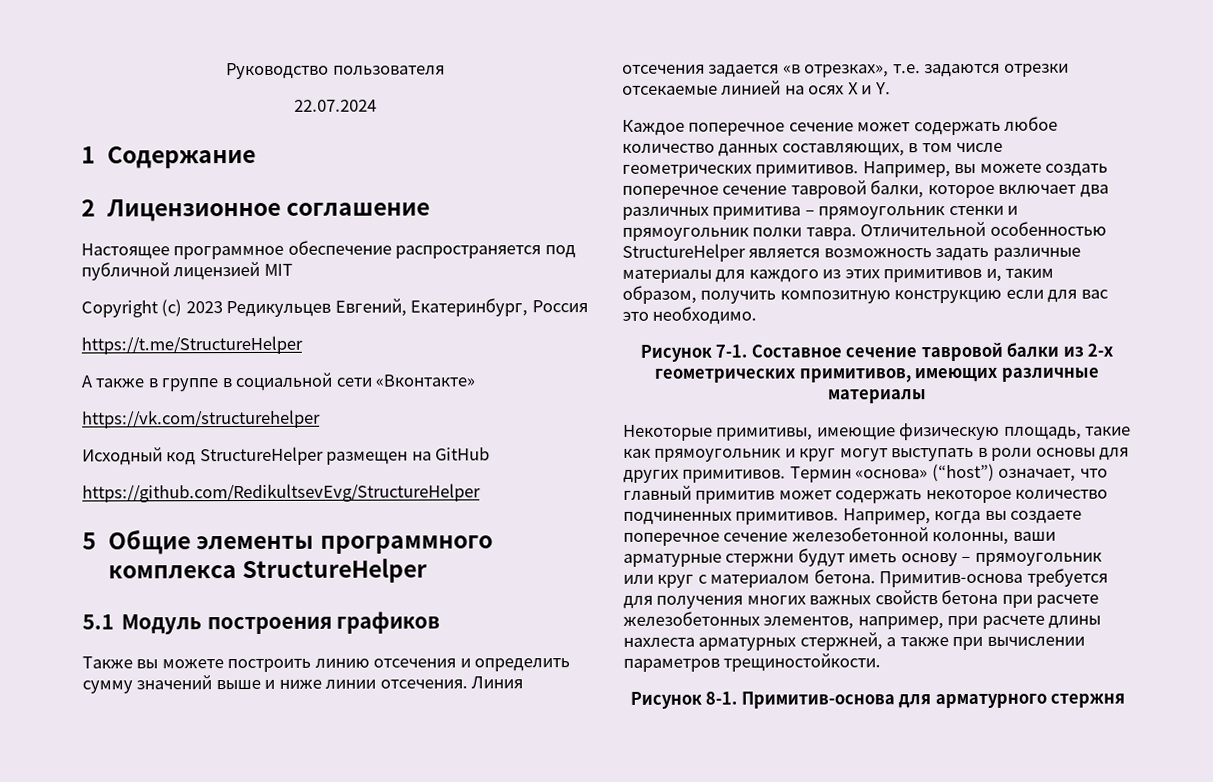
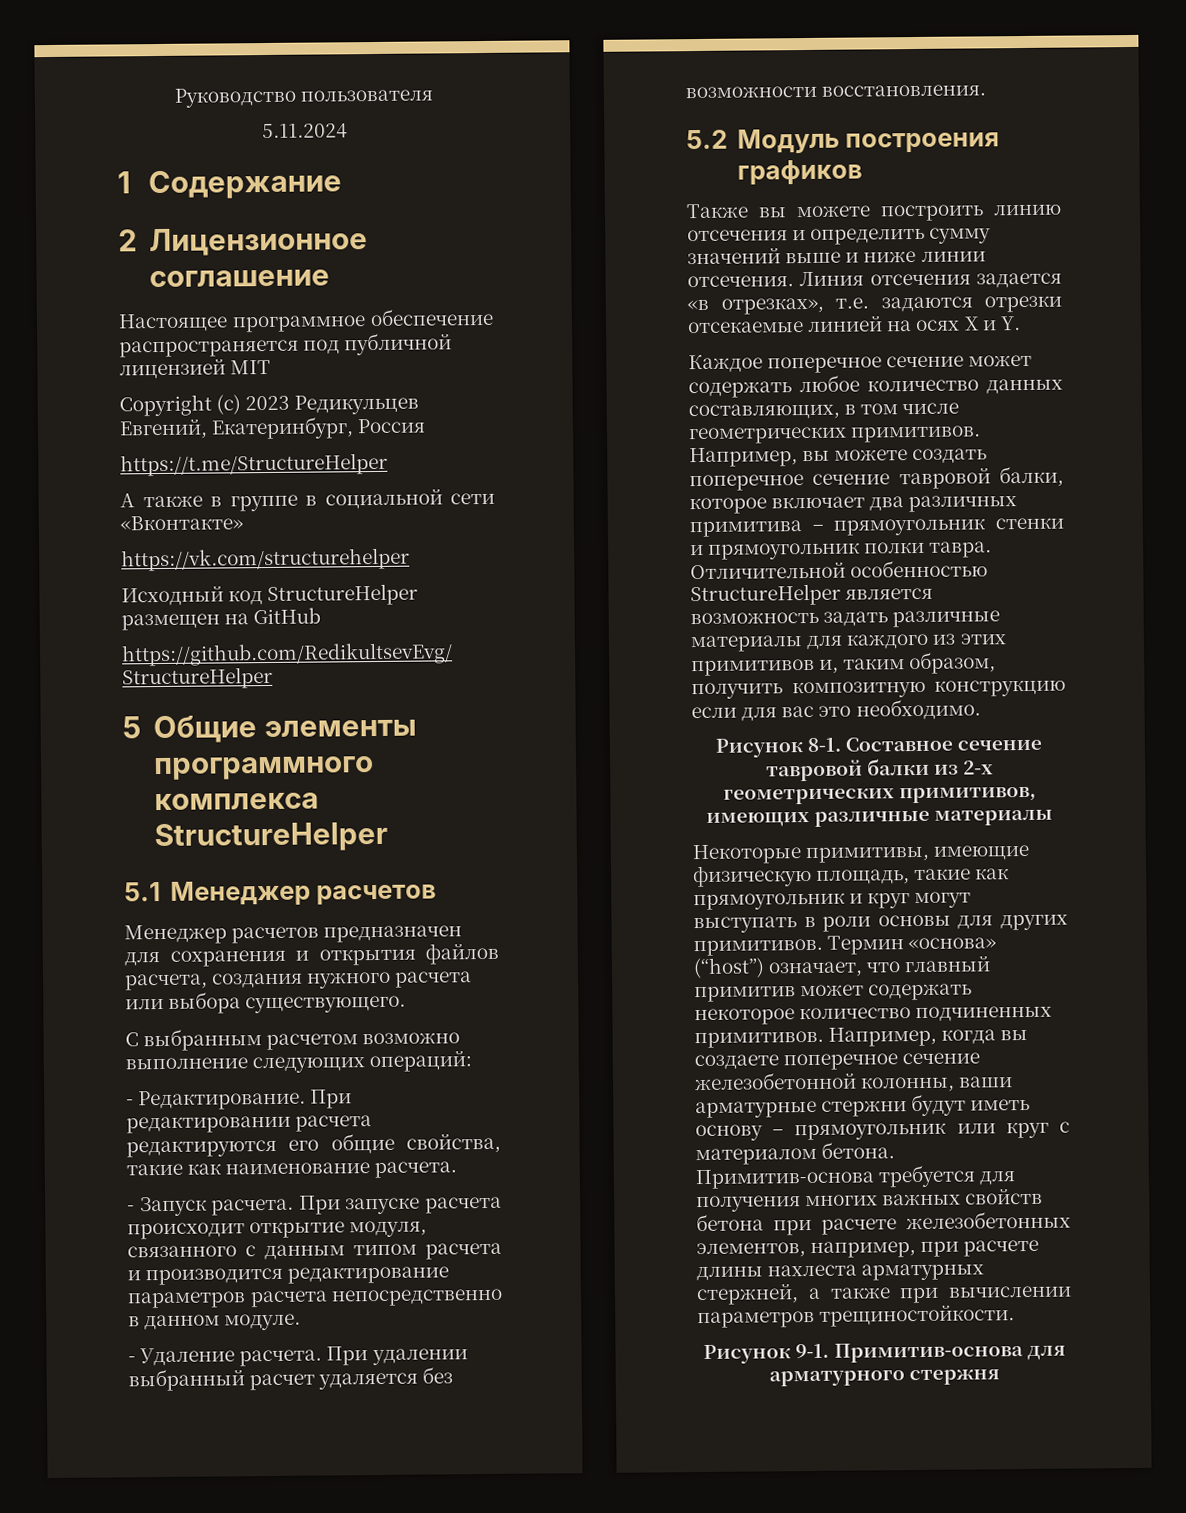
[294,99,377,112] 22.07.2024 -> [261,123,348,140] 5.11.2024
(114, 622) none -> [169,880,438,906] [124,924,463,945] [124,942,499,967] [124,971,473,991] [125,991,407,1014] [125,1028,461,1052] [125,1050,473,1074] [126,1089,353,1111] [126,1115,373,1134] [126,1132,501,1158] [126,1161,458,1179] [127,1195,502,1217] [127,1220,428,1240] [127,1242,502,1261] [127,1266,450,1286] [127,1288,503,1309] [128,1313,302,1331] [128,1346,468,1367] [128,1366,454,1392] [685,84,987,99] [686,129,728,150] Менеджер расчетов // Менеджер расчетов предназначен для сохранения и открытия файлов расчета, создания нужного расчета или выбора существующего. // С выбранным расчетом возможно выполнение следующих операций: // - Редактирование. При редактировании расчета редактируются его общие свойства, такие как наименование расчета. // - Запуск расчета. При запуске расчета происходит открытие модуля, связанного с данным типом расчета и производится редактирование параметров расчета непосредственно в данном модуле. // - Удаление расчета. При удалении выбранный расчет удаляется без возможности восстановления. // 5.2
[715,344,748,358] 7-1. -> [806,737,841,753] 8-1.
[705,691,738,705] 8-1. -> [795,1343,830,1359] 9-1.

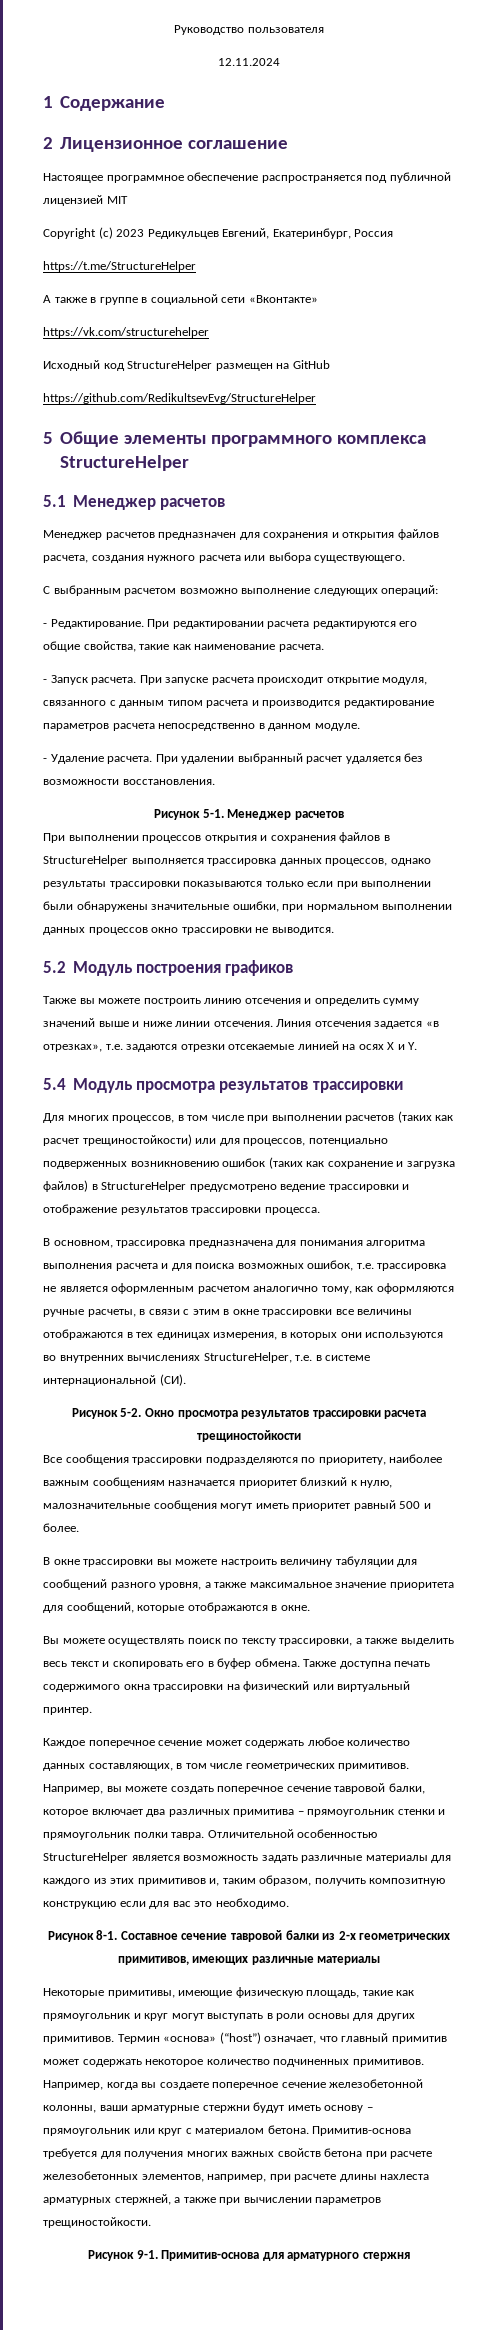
[261,123,348,140] 5.11.2024 -> [218,58,280,66] 12.11.2024
(987, 90) none -> [154,809,344,820] [43,832,390,843] [43,855,431,866] [43,881,432,889] [43,901,453,912] [43,927,334,935] // Рисунок 5-1. Менеджер расчетов // При выполнении процессов открытия и сохранения файлов в StructureHelper выполняется трассировка данных процессов, однако результаты трассировки показываются только если при выполнении были обнаружены значительные ошибки, при нормальном выполнении данных процессов окно трассировки не выводится.
(1021, 323) none -> [43,1078,403,1093] [43,1111,454,1123] [43,1134,388,1146] [43,1157,455,1169] [43,1180,410,1192] [43,1204,320,1215] [43,1238,426,1248] [43,1260,447,1271] [43,1283,454,1294] [43,1309,413,1317] [43,1329,444,1340] [43,1352,371,1363] [43,1374,186,1386] [71,1408,427,1419] [197,1430,301,1442] [43,1454,443,1465] [43,1477,393,1488] [43,1500,431,1511] [43,1523,79,1532] [43,1556,418,1567] [43,1579,454,1590] [43,1602,310,1613] [43,1636,454,1646] [43,1658,431,1669] [43,1681,411,1692] [43,1707,92,1715] // 5.4 Модуль просмотра результатов трассировки // Для многих процессов, в том числе при выполнении расчетов (таких как расчет трещиностойкости) или для процессов, потенциально подверженных возникновению ошибок (таких как сохранение и загрузка файлов) в StructureHelper предусмотрено ведение трассировки и отображение результатов трассировки процесса. // В основном, трассировка предназначена для понимания алгоритма выполнения расчета и для поиска возможных ошибок, т.е. трассировка не является оформленным расчетом аналогично тому, как оформляются ручные расчеты, в связи с этим в окне трассировки все величины отображаются в тех единицах измерения, в которых они используются во внутренних вычислениях StructureHelper, т.е. в системе интернациональной (СИ). // Рисунок 5-2. Окно просмотра результатов трассировки расчета трещиностойкости // Все сообщения трассировки подразделяются по приоритету, наиболее важным сообщениям назначается приоритет близкий к нулю, малозначительные сообщения могут иметь приоритет равный 500 и более. // В окне трассировки вы можете настроить величину табуляции для сообщений разного уровня, а также максимальное значение приоритета для сообщений, которые отображаются в окне. // Вы можете осуществлять поиск по тексту трассировки, а также выделить весь текст и скопировать его в буфер обмена. Также доступна печать содержимого окна трассировки на физический или виртуальный принтер.

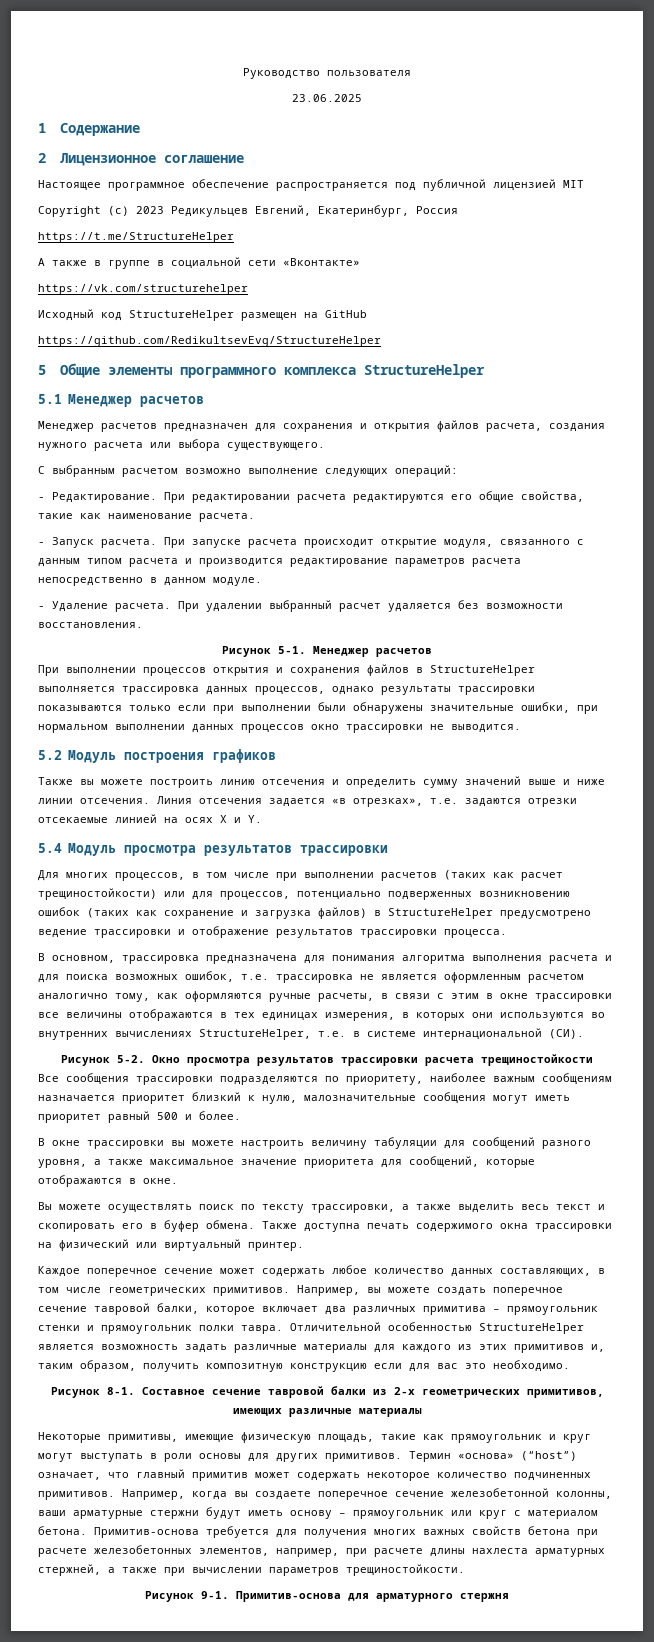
[218,58,280,66] 12.11.2024 -> [292,94,362,102] 23.06.2025

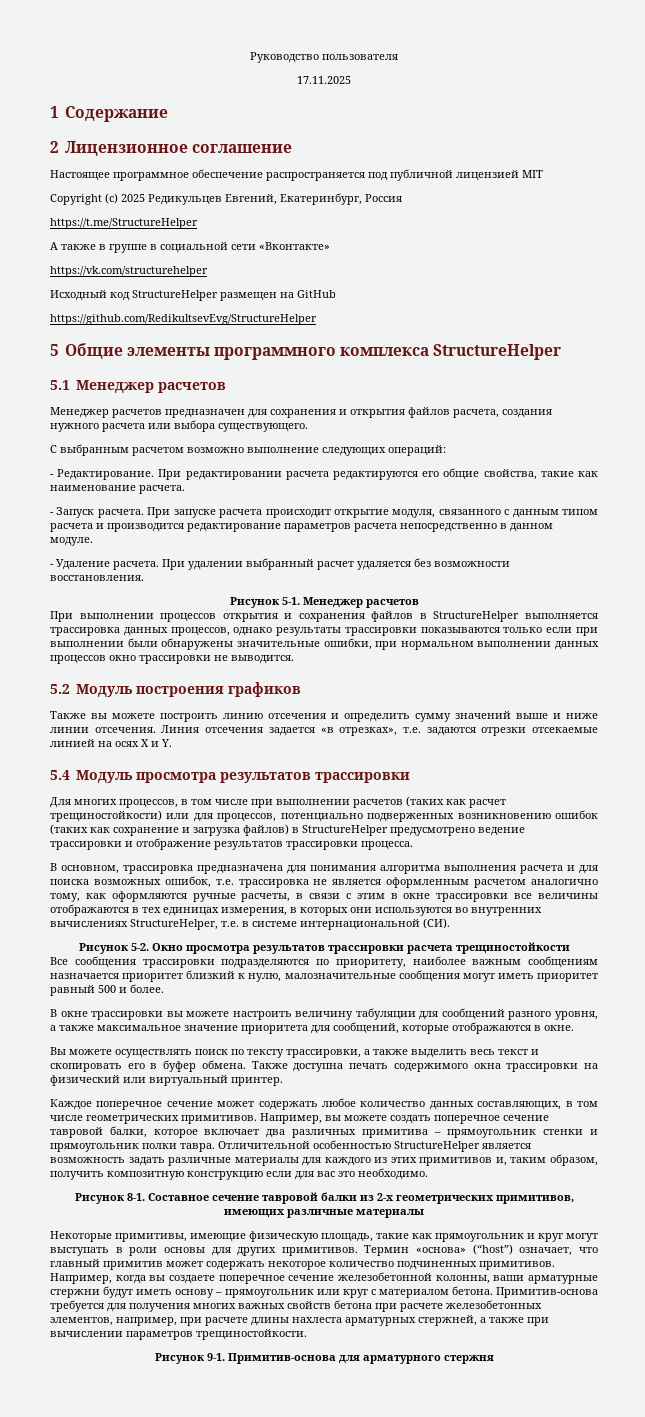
[292,94,362,102] 23.06.2025 -> [297,76,351,84] 17.11.2025
[136,206,164,214] 2023 -> [121,194,145,202] 2025

